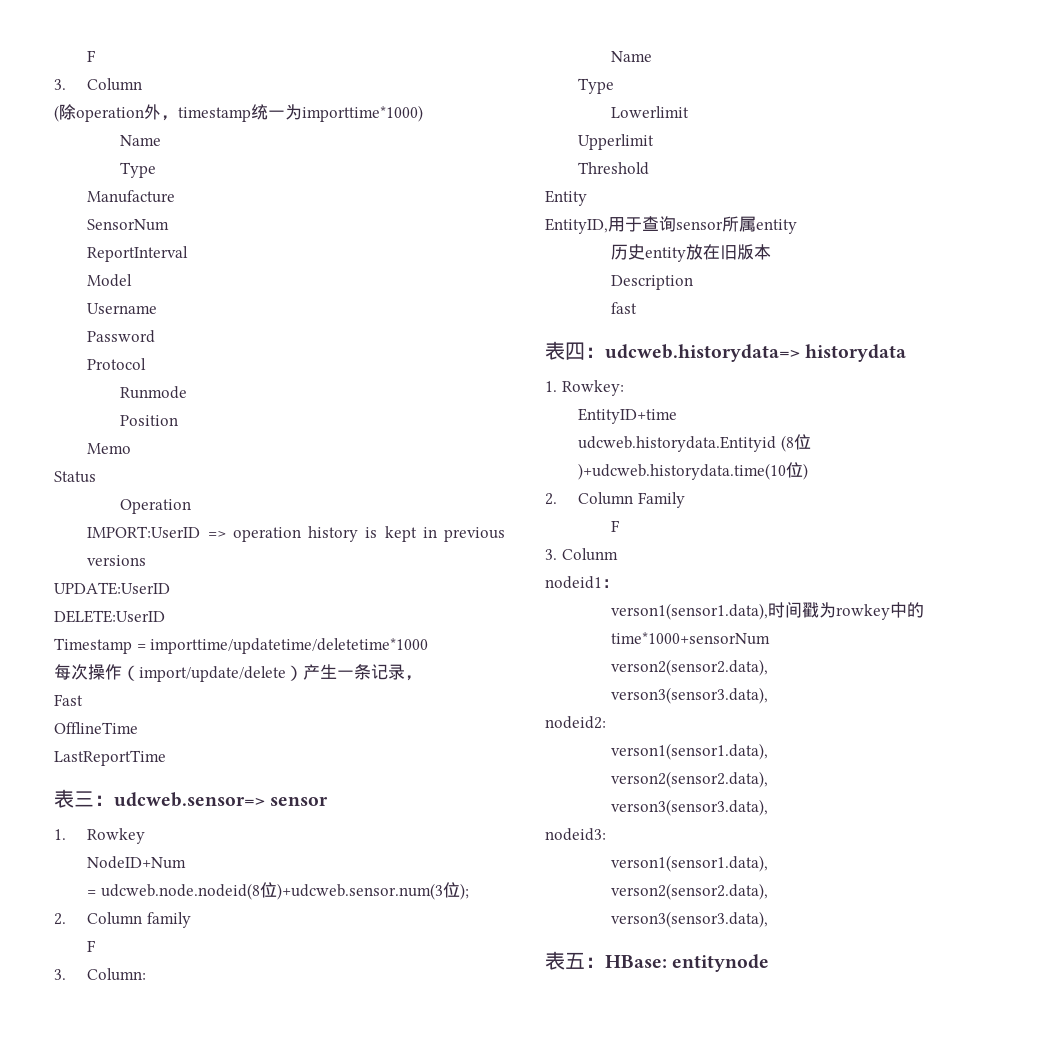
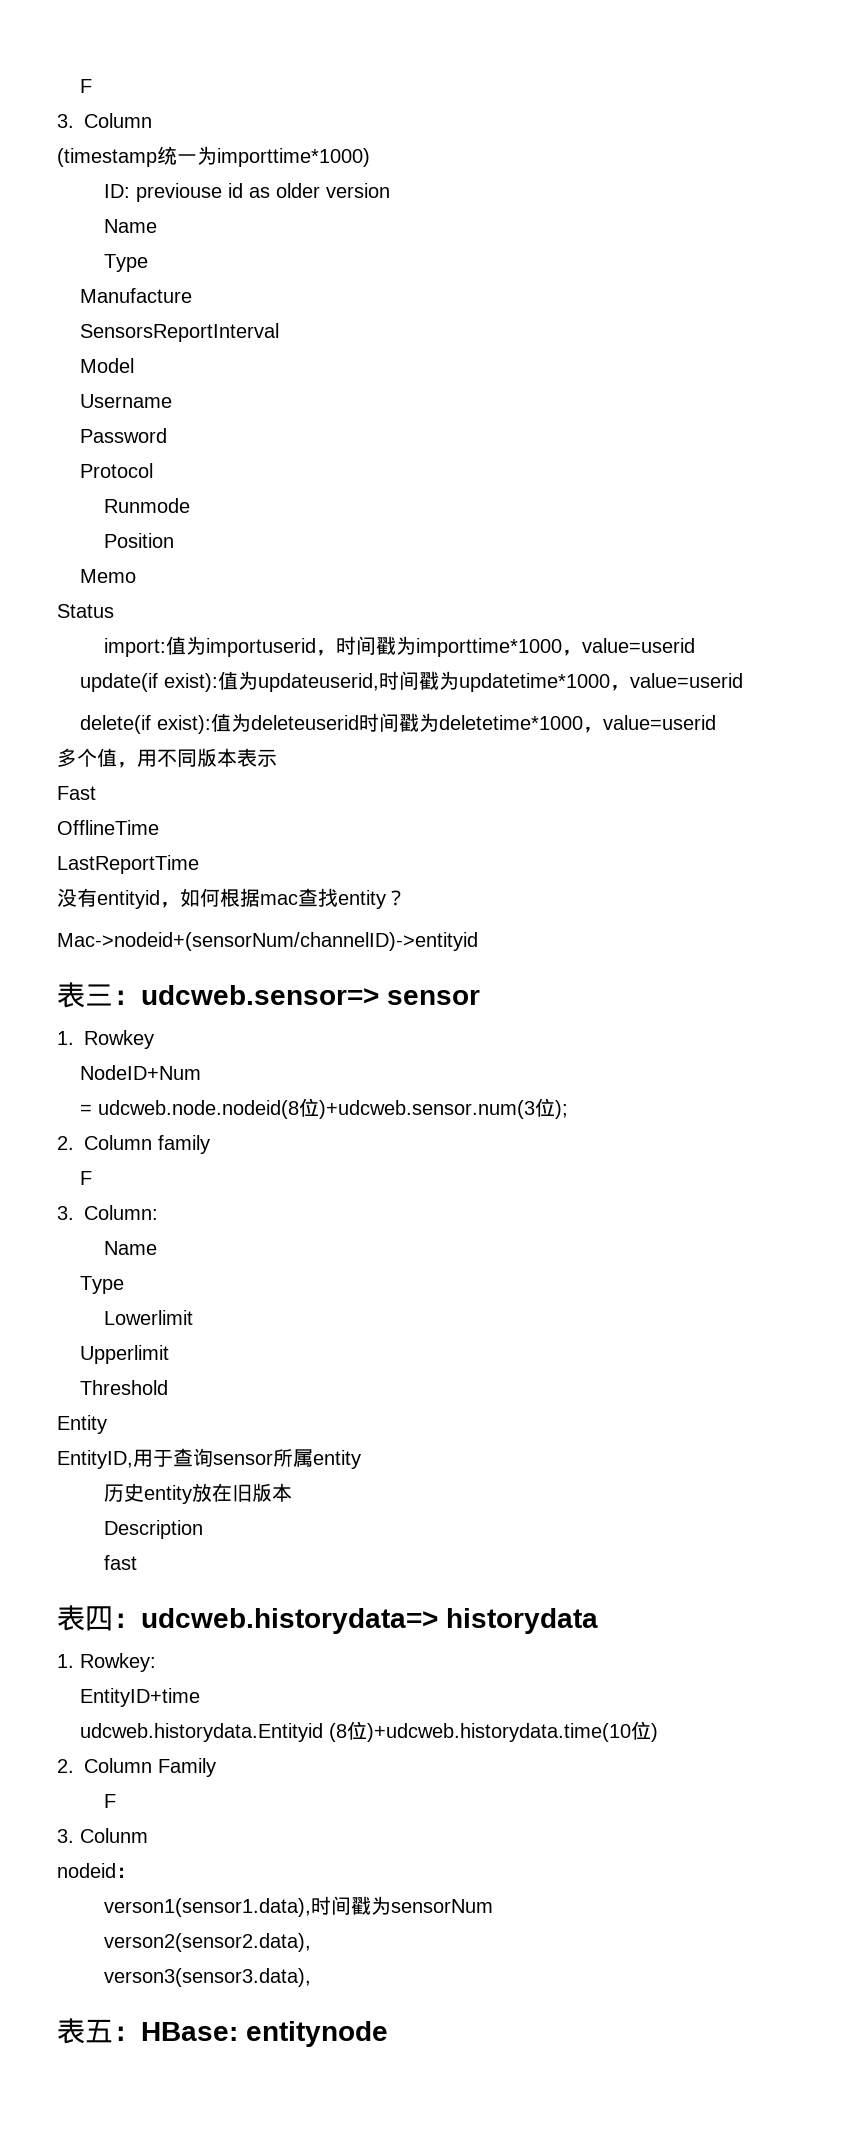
[54,104,423,122] (除operation外，timestamp统一为importtime*1000) -> [57,146,370,167] [103,183,390,202] (timestamp统一为importtime*1000) // ID: previouse id as older version
[87,219,170,231] [87,246,189,262] SensorNum // ReportInterval -> [80,323,280,342] SensorsReportInterval
[120,499,192,514] [87,526,505,542] [87,555,147,566] [54,582,170,595] [54,610,165,623] [54,638,429,654] [54,664,422,682] [54,694,83,706] [54,722,138,734] [54,750,166,766] Operation // IMPORT:UserID => operation history is kept in previous versions // UPDATE:UserID // DELETE:UserID // Timestamp = importtime/updatetime/deletetime*1000 // 每次操作（import/update/delete）产生一条记录， // Fast // OfflineTime // LastReportTime -> [103,636,695,657] [80,671,744,692] [80,713,717,734] [57,748,277,768] [57,786,96,800] [57,820,159,835] [57,855,199,874] [57,888,406,909] [57,932,478,951] import:值为importuserid，时间戳为importtime*1000，value=userid // update(if exist):值为updateuserid,时间戳为updatetime*1000，value=userid // delete(if exist):值为deleteuserid时间戳为deletetime*1000，value=userid // 多个值，用不同版本表示 // Fast // OfflineTime // LastReportTime // 没有entityid，如何根据mac查找entity？ // Mac->nodeid+(sensorNum/channelID)->entityid
[545,576,602,589] nodeid1 -> [57,1863,116,1878] nodeid
[836,602,925,620] [611,632,771,645] [611,659,769,676] [611,687,769,704] [545,716,606,729] [611,743,769,760] [611,771,769,788] [611,799,769,816] [545,828,606,841] [611,855,769,872] rowkey中的time*1000+sensorNum // verson2(sensor2.data), // verson3(sensor3.data), // nodeid2: // verson1(sensor1.data), // verson2(sensor2.data), // verson3(sensor3.data), // nodeid3: // verson1(sensor1.data), -> [390,1899,493,1913] sensorNum

